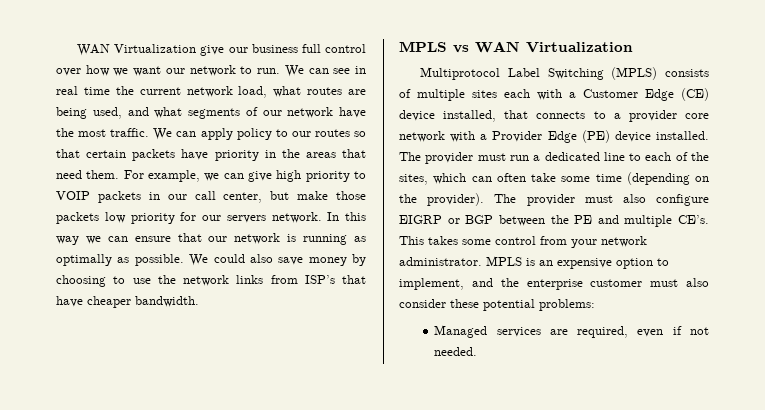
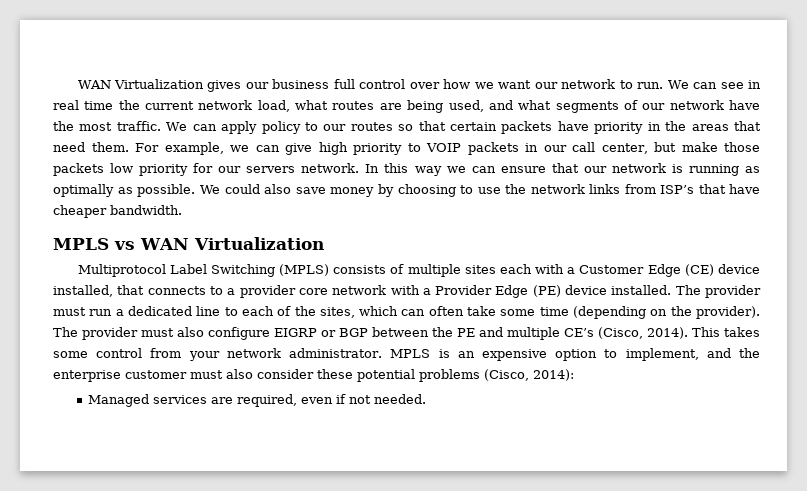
[77,44,225,56] WAN Virtualization give -> [77,79,242,92] WAN Virtualization gives
[678,215,709,224] CE’s. -> [564,327,688,339] CE’s (Cisco, 2014).
[539,299,595,311] problems: -> [419,369,574,382] problems (Cisco, 2014):

